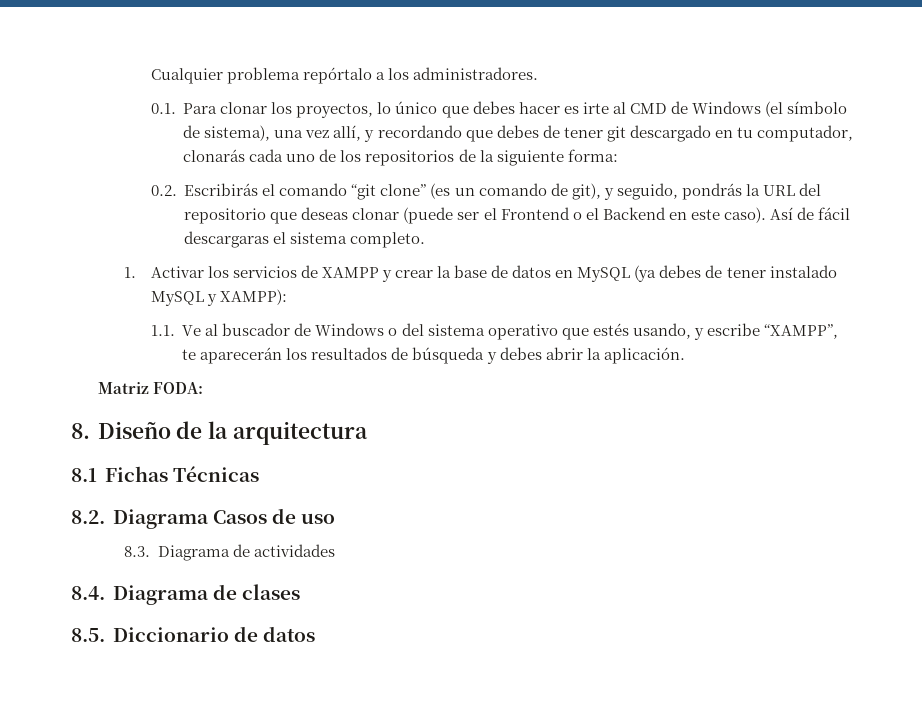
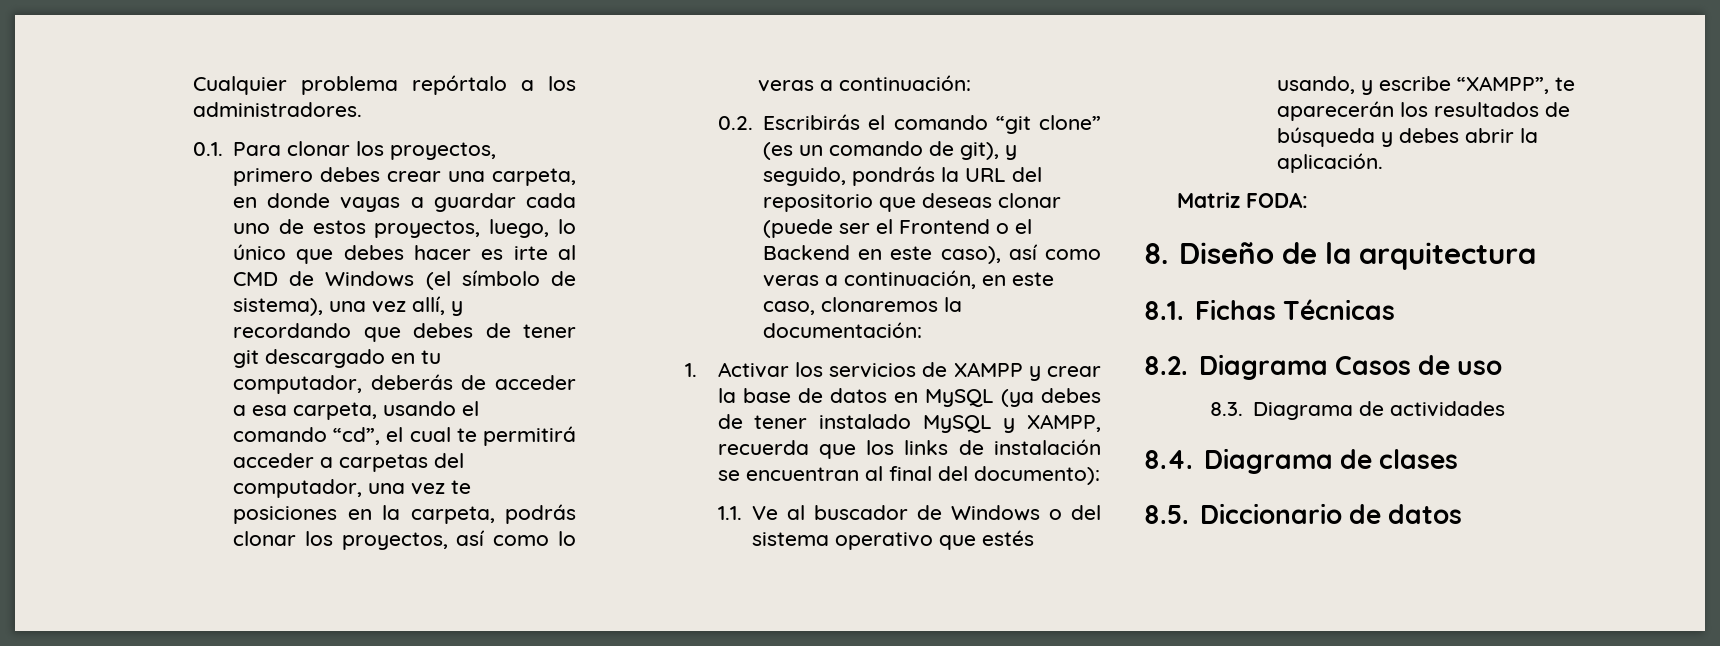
(374, 110) none -> [233,167,577,186] [233,193,576,212] [233,219,550,238] primero debes crear una carpeta, en donde vayas a guardar cada uno de estos proyectos, luego,
[183,149,618,166] clonarás cada uno de los repositorios de la siguiente forma: -> [370,374,576,390] [233,401,480,420] [233,426,576,446] [233,453,465,472] [233,479,472,498] [233,504,577,524] [233,530,576,550] [758,75,972,92] deberás de acceder a esa carpeta, usando el comando “cd”, el cual te permitirá acceder a carpetas del computador, una vez te posiciones en la carpeta, podrás clonar los proyectos, así como lo veras a continuación:
[723,207,851,223] [184,231,426,248] caso). Así de fácil descargaras el sistema completo. -> [940,244,1101,264] [763,270,1055,289] [763,297,963,315] [763,322,923,338] caso), así como veras a continuación, en este caso, clonaremos la documentación:
[219,289,287,305] XAMPP): -> [1027,414,1101,432] [717,439,1101,459] [717,466,1100,485] XAMPP, recuerda que los links de instalación se encuentran al final del documento):
[71,468,97,482] 8.1 -> [1144,301,1184,320] 8.1.

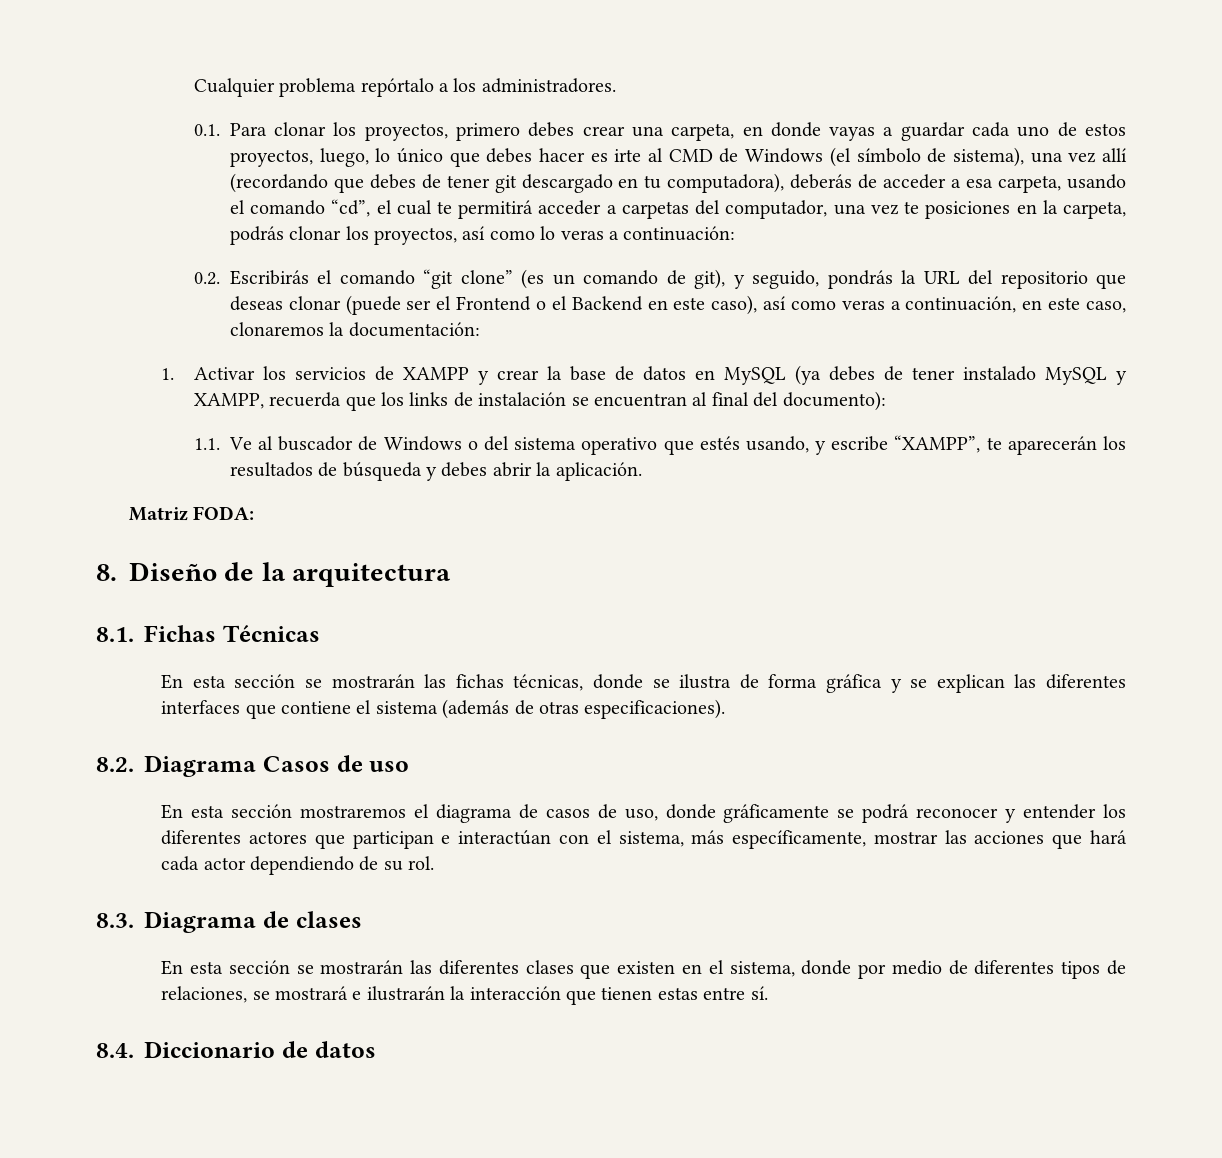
[412,296,464,316] [233,323,352,338] allí, y recordando -> [1101,148,1127,162] [229,173,328,193] allí (recordando
[233,375,363,394] computador, -> [667,173,785,193] computadora),
(1395, 309) none -> [161,674,1127,693] [161,699,726,719] // En esta sección se mostrarán las fichas técnicas, donde se ilustra de forma gráfica y se explican las diferentes interfaces que contiene el sistema (además de otras especificaciones).
[1209,401,1506,420] [1144,448,1458,474] [1144,505,1189,524] 8.3. Diagrama de actividades // 8.4. Diagrama de clases // 8.5. -> [161,804,1126,823] [161,830,1127,849] [161,856,435,875] [96,911,362,933] [161,960,1127,979] [161,986,768,1005] [96,1043,134,1058] En esta sección mostraremos el diagrama de casos de uso, donde gráficamente se podrá reconocer y entender los diferentes actores que participan e interactúan con el sistema, más específicamente, mostrar las acciones que hará cada actor dependiendo de su rol. // 8.3. Diagrama de clases // En esta sección se mostrarán las diferentes clases que existen en el sistema, donde por medio de diferentes tipos de relaciones, se mostrará e ilustrarán la interacción que tienen estas entre sí. // 8.4.

